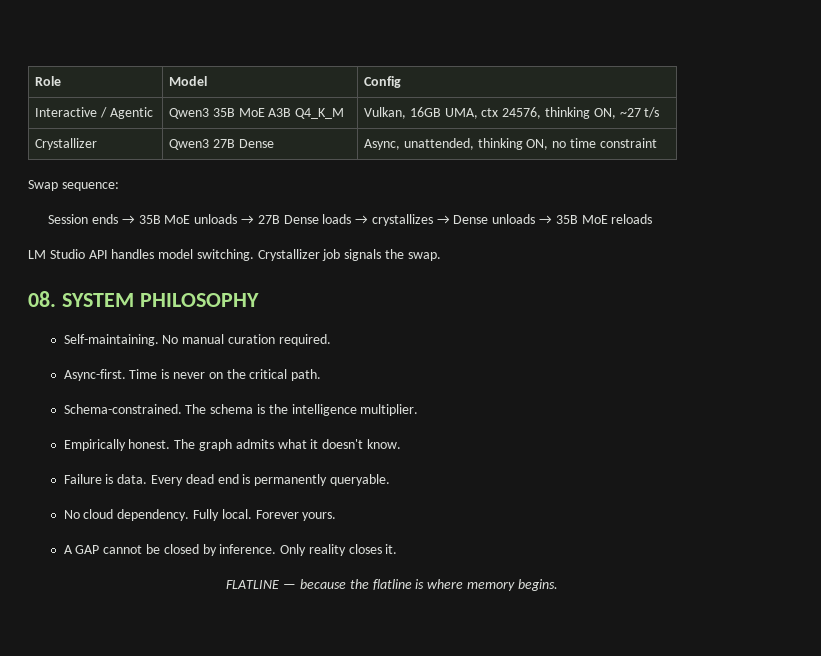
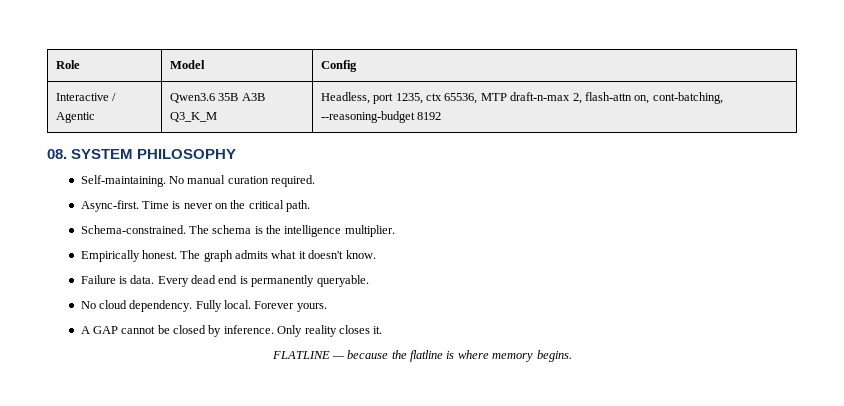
[169,108,345,119] [364,107,660,119] [35,138,98,150] [169,139,274,150] [364,138,657,150] [28,180,119,191] [48,214,653,226] [28,249,441,261] Qwen3 35B MoE A3B Q4_K_M | Vulkan, 16GB UMA, ctx 24576, thinking ON, ~27 t/s // Crystallizer | Qwen3 27B Dense | Async, unattended, thinking ON, no time constraint // Swap sequence: // Session ends → 35B MoE unloads → 27B Dense loads → crystallizes → Dense unloads → 35B MoE reloads // LM Studio API handles model switching. Crystallizer job signals the swap. -> [169,93,265,103] [169,112,217,122] [320,92,723,104] [320,111,442,123] Qwen3.6 35B A3B Q3_K_M | Headless, port 1235, ctx 65536, MTP draft-n-max 2, flash-attn on, cont-batching, --reasoning-budget 8192

